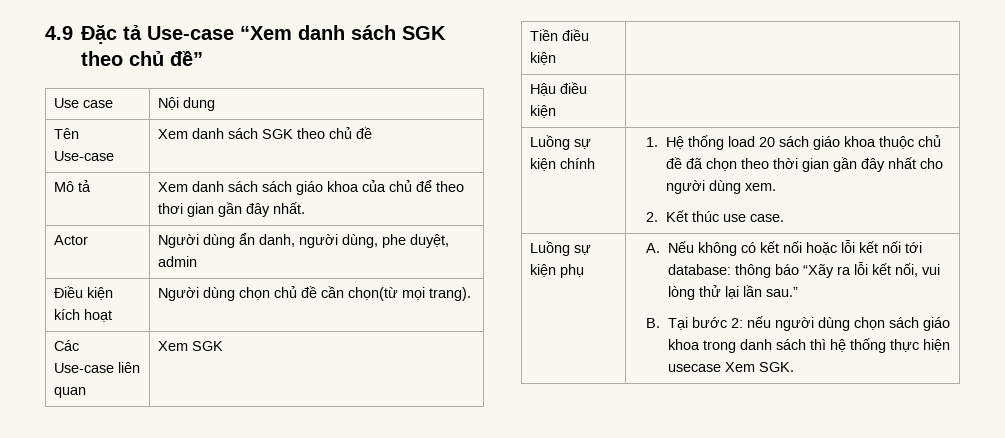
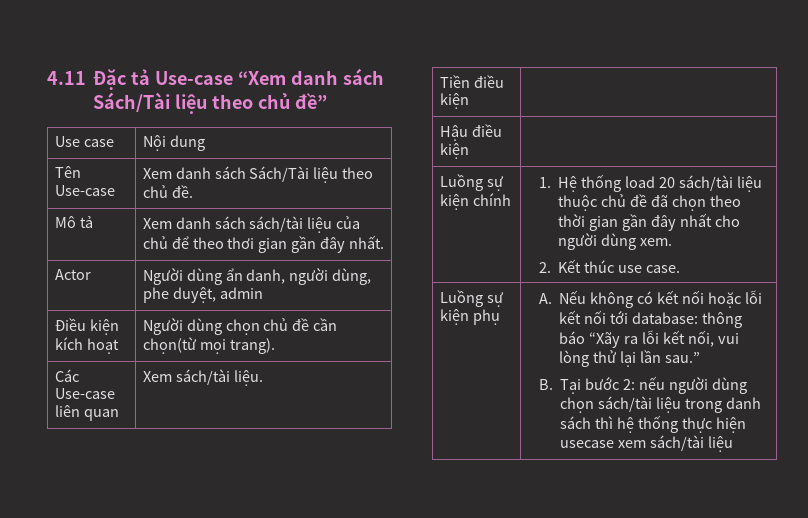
[45,26,73,40] 4.9 -> [47,71,86,85] 4.11
[402,26,446,40] SGK -> [93,92,208,114] Sách/Tài liệu
[262,127,373,139] SGK theo chủ đề -> [249,166,374,183] [142,185,193,198] Sách/Tài liệu theo chủ đề.
[262,181,360,195] sách giáo khoa -> [249,216,333,233] sách/tài liệu
[192,341,224,351] SGK -> [175,369,263,386] sách/tài liệu.
[778,136,876,150] sách giáo khoa -> [679,175,763,192] sách/tài liệu
[888,317,950,331] [667,339,700,350] sách giáo khoa -> [598,396,682,413] sách/tài liệu
[724,362,794,372] Xem SGK. -> [618,435,734,452] xem sách/tài liệu

